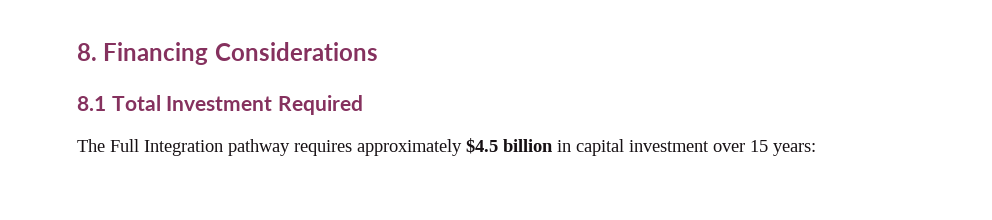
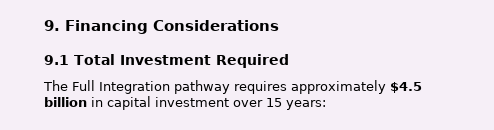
[77,43,97,61] 8. -> [44,20,60,31] 9.
[77,96,106,111] 8.1 -> [44,55,69,65] 9.1

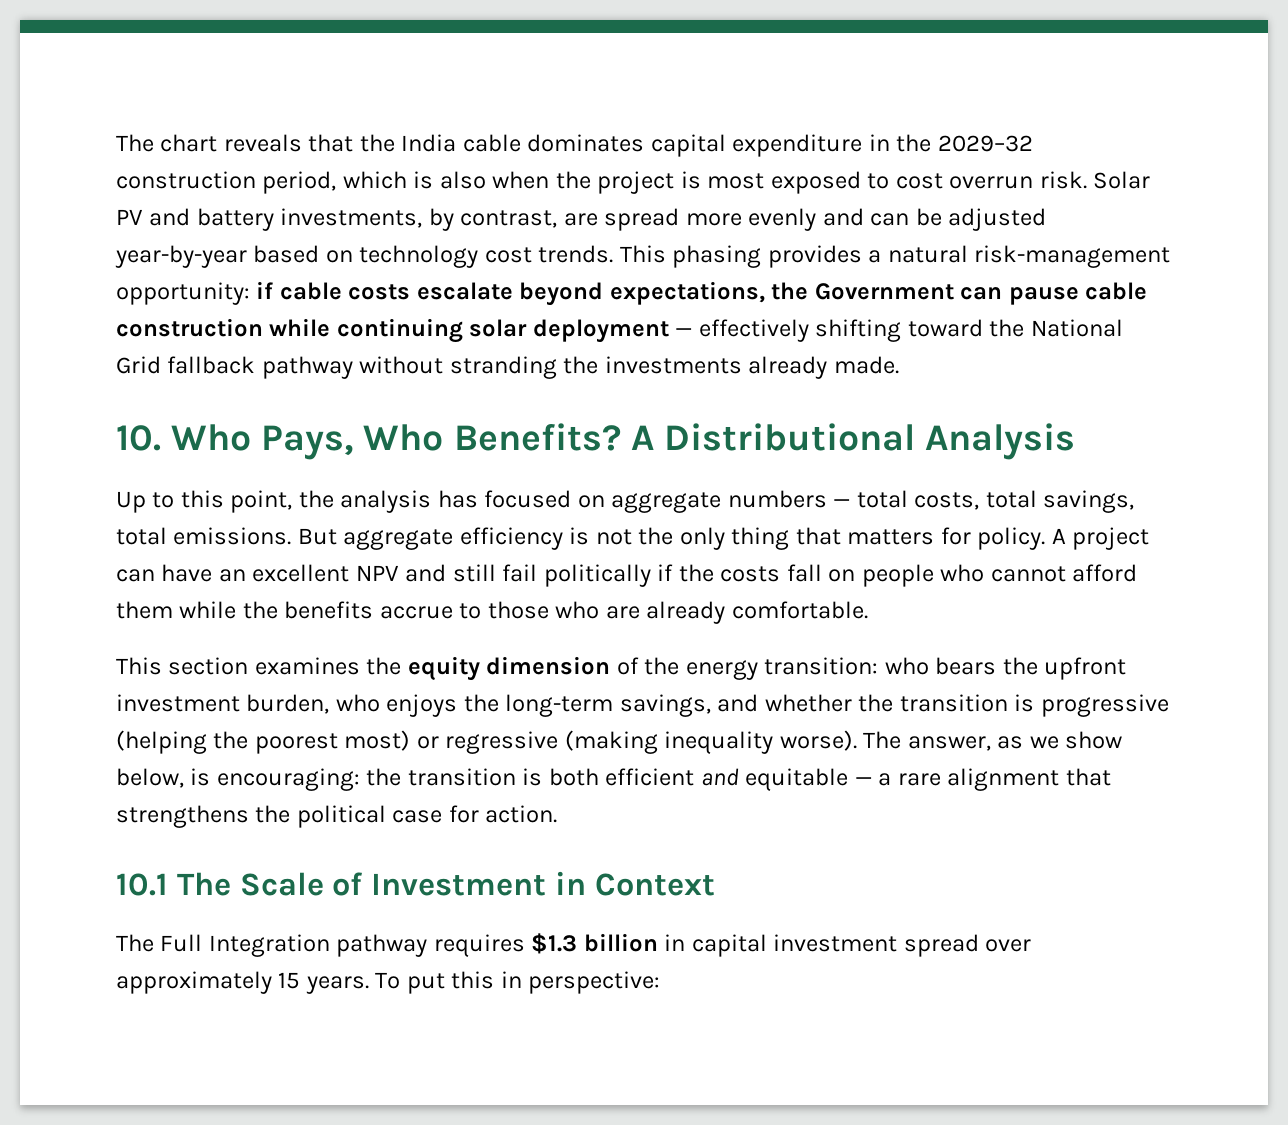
[44,20,279,34] [44,54,289,68] 9. Financing Considerations // 9.1 Total Investment Required -> [116,134,1033,157] [116,171,1151,194] [116,208,1047,231] [115,245,1171,268] [116,281,1148,306] [116,318,1123,343] [116,356,899,379] [116,423,1075,460] [116,490,1135,513] [116,527,1150,550] [116,564,1138,587] [116,601,868,624] [116,656,1127,681] [116,694,1169,717] [116,730,1123,754] [116,768,1111,791] [116,805,558,828] [116,871,715,896] The chart reveals that the India cable dominates capital expenditure in the 2029–32 construction period, which is also when the project is most exposed to cost overrun risk. Solar PV and battery investments, by contrast, are spread more evenly and can be adjusted year-by-year based on technology cost trends. This phasing provides a natural risk-management opportunity: if cable costs escalate beyond expectations, the Government can pause cable construction while continuing solar deployment — effectively shifting toward the National Grid fallback pathway without stranding the investments already made. // 10. Who Pays, Who Benefits? A Distributional Analysis // Up to this point, the analysis has focused on aggregate numbers — total costs, total savings, total emissions. But aggregate efficiency is not the only thing that matters for policy. A project can have an excellent NPV and still fail politically if the costs fall on people who cannot afford them while the benefits accrue to those who are already comfortable. // This section examines the equity dimension of the energy transition: who bears the upfront investment burden, who enjoys the long-term savings, and whether the transition is progressive (helping the poorest most) or regressive (making inequality worse). The answer, as we show below, is encouraging: the transition is both efficient and equitable — a rare alignment that strengthens the political case for action. // 10.1 The Scale of Investment in Context
[291,80,422,94] approximately $4.5 -> [531,933,578,954] $1.3
[233,98,326,110] over 15 years: -> [903,934,1032,957] [116,971,661,994] spread over approximately 15 years. To put this in perspective:

